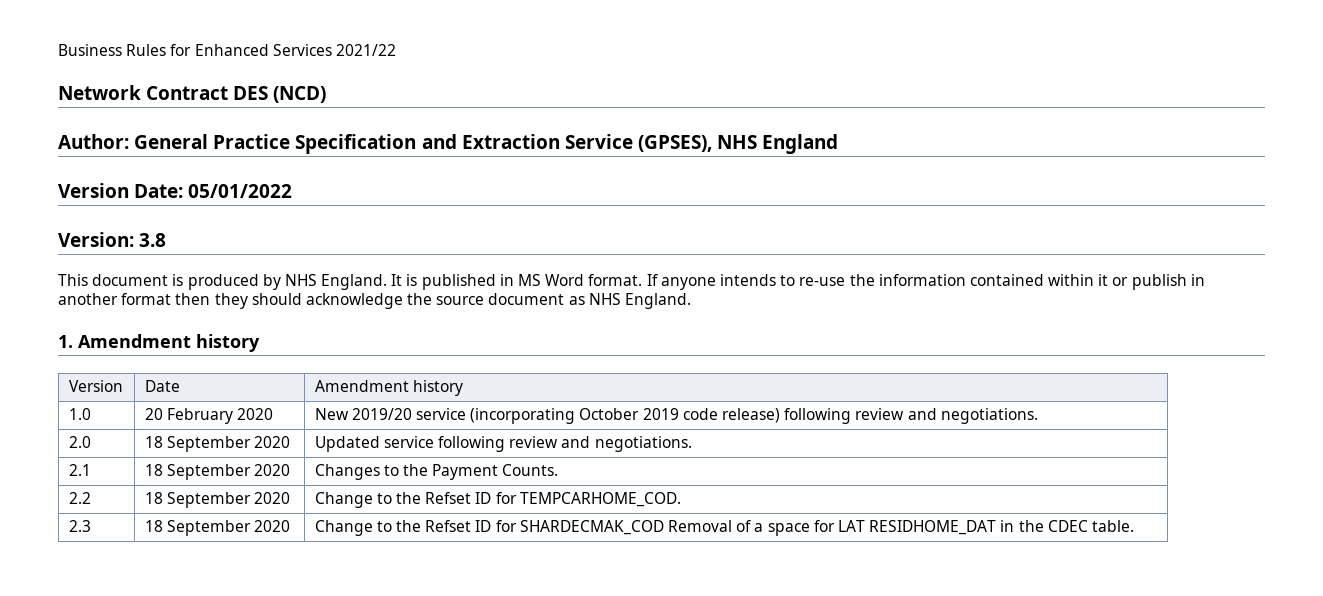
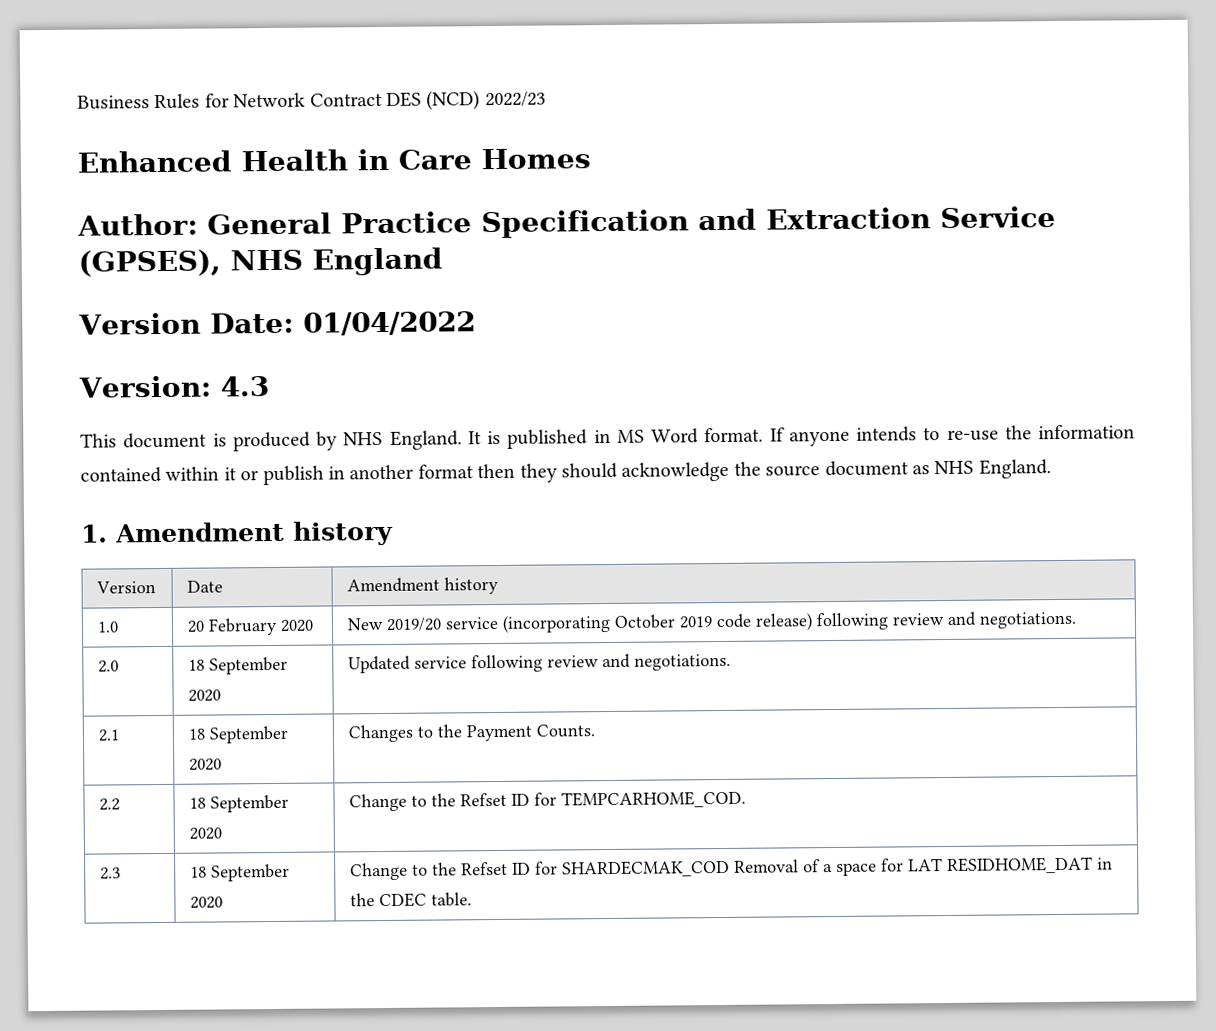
[194,44,396,56] Enhanced Services 2021/22 // -> (230, 100) none
(327, 94) none -> [484,91,546,108] [77,148,591,173] 2022/23 // Enhanced Health in Care Homes
[188,184,293,198] 05/01/2022 -> [302,311,476,336] 01/04/2022
[139,233,167,247] 3.8 -> [219,376,269,397] 4.3

